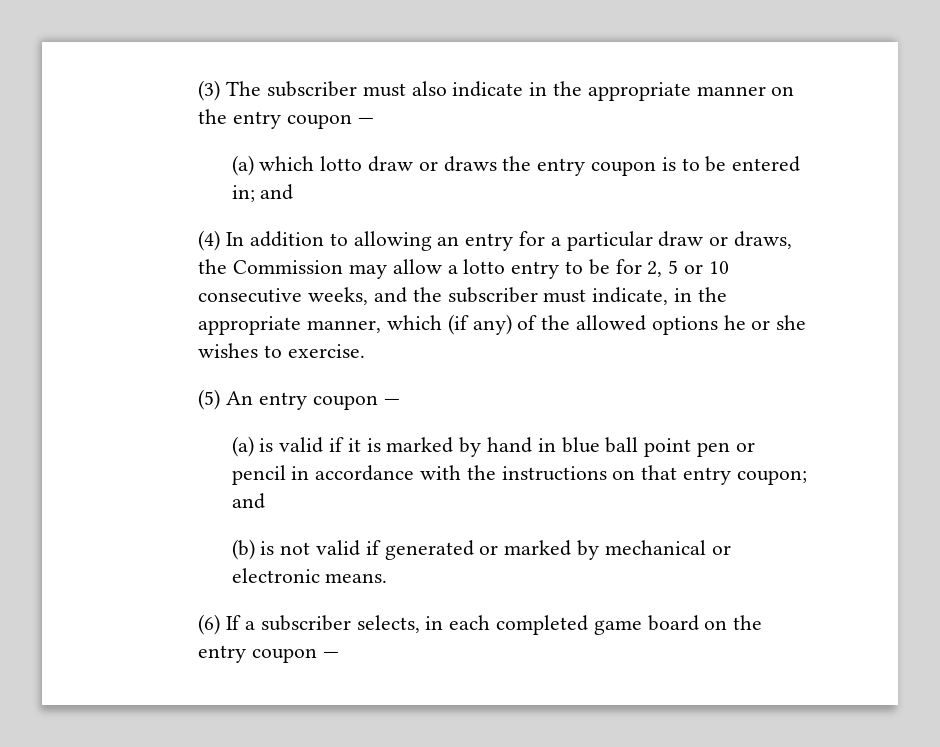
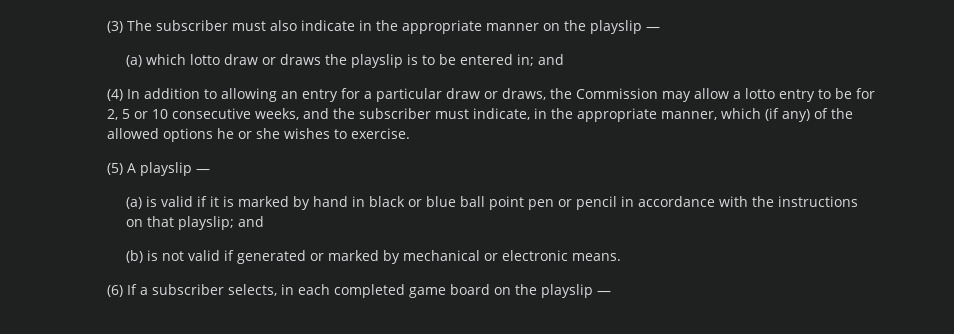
[233,111,352,129] entry coupon -> [589,20,642,34] playslip
[537,158,656,176] entry coupon -> [350,54,403,68] playslip
[226,391,378,410] An entry coupon -> [126,162,192,176] A playslip
(556, 445) none -> [368,196,422,207] black or
[682,467,807,485] entry coupon; -> [177,216,234,230] playslip;
[198,645,318,663] entry coupon -> [540,284,593,298] playslip

